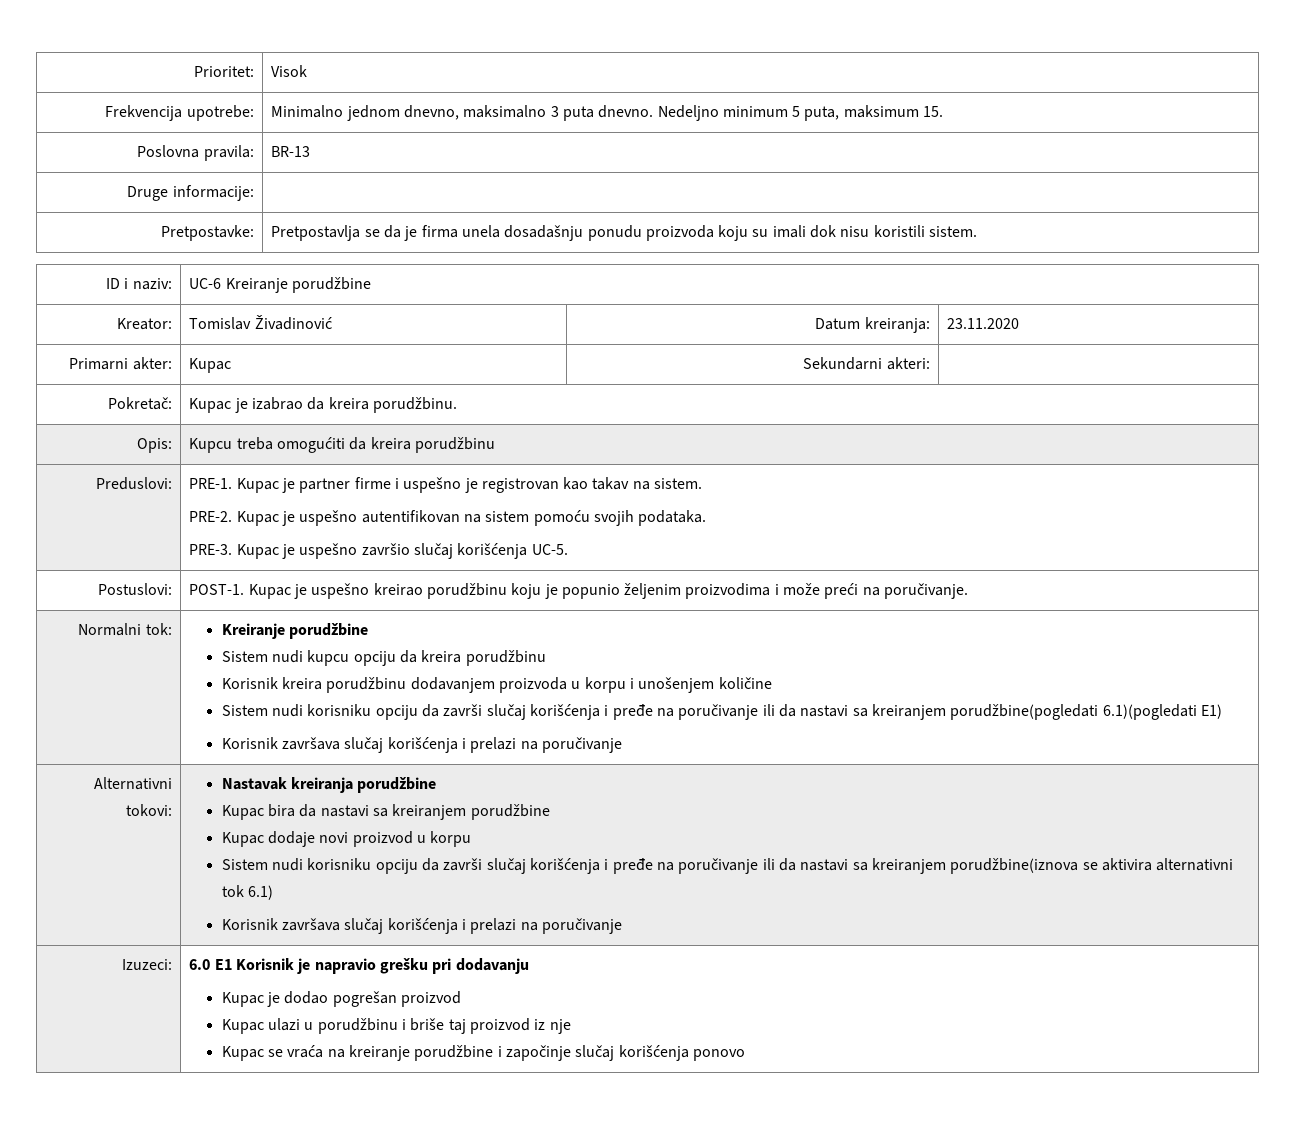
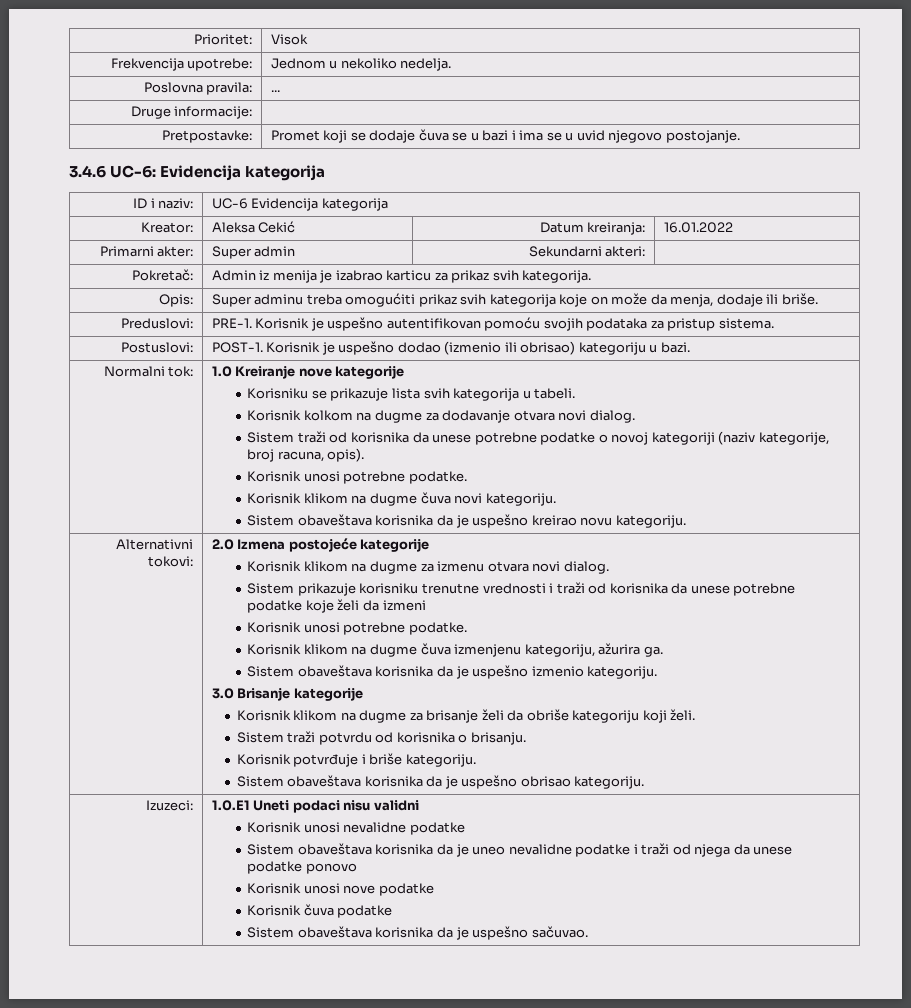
[271,105,944,121] Minimalno jednom dnevno, maksimalno 3 puta dnevno. Nedeljno minimum 5 puta, maksimum 15. -> [270,58,452,71] Jednom u nekoliko nedelja.
[271,146,311,157] BR-13 -> [270,90,280,92] ...
[271,225,978,241] Pretpostavlja se da je firma unela dosadašnju ponudu proizvoda koju su imali dok nisu koristili sistem. -> [270,129,740,143] [69,165,326,181] Promet koji se dodaje čuva se u bazi i ima se u uvid njegovo postojanje. // 3.4.6 UC-6: Evidencija kategorija
[225,277,371,293] Kreiranje porudžbine -> [251,198,388,211] Evidencija kategorija
[189,315,332,330] Tomislav Živadinović -> [211,221,296,233] Aleksa Cekić
[947,318,1020,329] 23.11.2020 -> [663,222,733,233] 16.01.2022
[189,358,232,373] Kupac -> [211,246,296,259] Super admin
[189,397,457,413] [136,438,172,453] [189,437,495,453] [95,477,172,490] [189,477,703,493] [189,510,707,526] [189,543,568,559] Kupac je izabrao da kreira porudžbinu. // Opis: | Kupcu treba omogućiti da kreira porudžbinu // Preduslovi: | PRE-1. Kupac je partner firme i uspešno je registrovan kao takav na sistem. // PRE-2. Kupac je uspešno autentifikovan na sistem pomoću svojih podataka. // PRE-3. Kupac je uspešno završio slučaj korišćenja UC-5. -> [211,270,592,283] [159,294,194,307] [211,293,818,307] [121,318,194,329] [211,317,774,331] Admin iz menija je izabrao karticu za prikaz svih kategorija. // Opis: | Super adminu treba omogućiti prikaz svih kategorija koje on može da menja, dodaje ili briše. // Preduslovi: | PRE-1. Korisnik je uspešno autentifikovan pomoću svojih podataka za pristup sistema.
[248,583,969,599] [78,623,172,636] [221,623,369,639] [221,650,546,666] [221,677,772,693] [221,704,1222,720] [221,737,623,753] [93,777,172,790] [125,804,172,816] [221,777,437,793] [221,804,550,820] [221,831,472,847] [221,858,1234,874] [221,885,274,900] [221,918,623,934] [121,959,172,970] [189,958,529,974] [221,991,462,1007] [221,1018,571,1034] [221,1045,745,1061] Kupac je uspešno kreirao porudžbinu koju je popunio željenim proizvodima i može preći na poručivanje. // Normalni tok: | Kreiranje porudžbine // Sistem nudi kupcu opciju da kreira porudžbinu // Korisnik kreira porudžbinu dodavanjem proizvoda u korpu i unošenjem količine // Sistem nudi korisniku opciju da završi slučaj korišćenja i pređe na poručivanje ili da nastavi sa kreiranjem porudžbine(pogledati 6.1)(pogledati E1) // Korisnik završava slučaj korišćenja i prelazi na poručivanje // Alternativni tokovi: | Nastavak kreiranja porudžbine // Kupac bira da nastavi sa kreiranjem porudžbine // Kupac dodaje novi proizvod u korpu // Sistem nudi korisniku opciju da završi slučaj korišćenja i pređe na poručivanje ili da nastavi sa kreiranjem porudžbine(iznova se aktivira alternativni tok 6.1) // Korisnik završava slučaj korišćenja i prelazi na poručivanje // Izuzeci: | 6.0 E1 Korisnik je napravio grešku pri dodavanju // Kupac je dodao pogrešan proizvod // Kupac ulazi u porudžbinu i briše taj proizvod iz nje // Kupac se vraća na kreiranje porudžbine i započinje slučaj korišćenja ponovo -> [266,341,690,355] [103,366,194,377] [211,365,405,379] [247,388,576,401] [247,410,635,423] [247,431,829,445] [247,448,365,462] [247,471,467,484] [247,492,556,506] [247,514,686,528] [116,539,194,550] [148,556,194,567] [211,538,430,552] [247,561,609,574] [247,582,796,596] [247,599,426,613] [247,622,467,635] [247,643,663,657] [247,665,658,679] [211,687,363,701] [236,709,696,723] [236,731,526,745] [236,753,476,767] [236,775,645,789] [146,800,194,811] [211,800,419,813] [247,822,465,835] [247,843,793,857] [247,861,357,874] [247,883,434,896] [247,904,393,918] [247,926,588,940] Korisnik je uspešno dodao (izmenio ili obrisao) kategoriju u bazi. // Normalni tok: | 1.0 Kreiranje nove kategorije // Korisniku se prikazuje lista svih kategorija u tabeli. // Korisnik kolkom na dugme za dodavanje otvara novi dialog. // Sistem traži od korisnika da unese potrebne podatke o novoj kategoriji (naziv kategorije, broj racuna, opis). // Korisnik unosi potrebne podatke. // Korisnik klikom na dugme čuva novi kategoriju. // Sistem obaveštava korisnika da je uspešno kreirao novu kategoriju. // Alternativni tokovi: | 2.0 Izmena postojeće kategorije // Korisnik klikom na dugme za izmenu otvara novi dialog. // Sistem prikazuje korisniku trenutne vrednosti i traži od korisnika da unese potrebne podatke koje želi da izmeni // Korisnik unosi potrebne podatke. // Korisnik klikom na dugme čuva izmenjenu kategoriju, ažurira ga. // Sistem obaveštava korisnika da je uspešno izmenio kategoriju. // 3.0 Brisanje kategorije // Korisnik klikom na dugme za brisanje želi da obriše kategoriju koji želi. // Sistem traži potvrdu od korisnika o brisanju. // Korisnik potvrđuje i briše kategoriju. // Sistem obaveštava korisnika da je uspešno obrisao kategoriju. // Izuzeci: | 1.0.E1 Uneti podaci nisu validni // Korisnik unosi nevalidne podatke // Sistem obaveštava korisnika da je uneo nevalidne podatke i traži od njega da unese podatke ponovo // Korisnik unosi nove podatke // Korisnik čuva podatke // Sistem obaveštava korisnika da je uspešno sačuvao.

